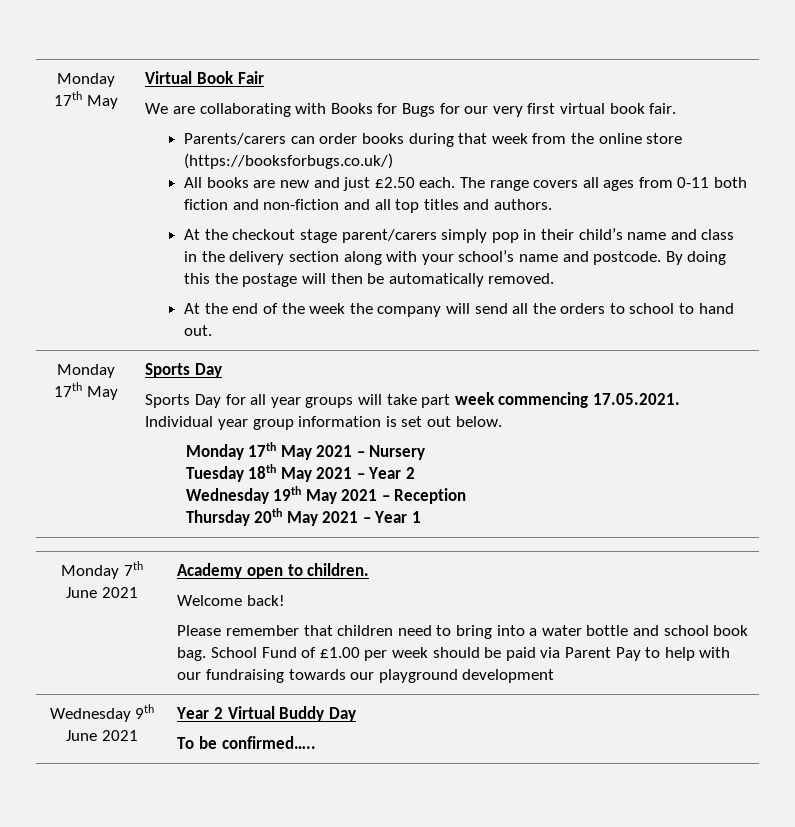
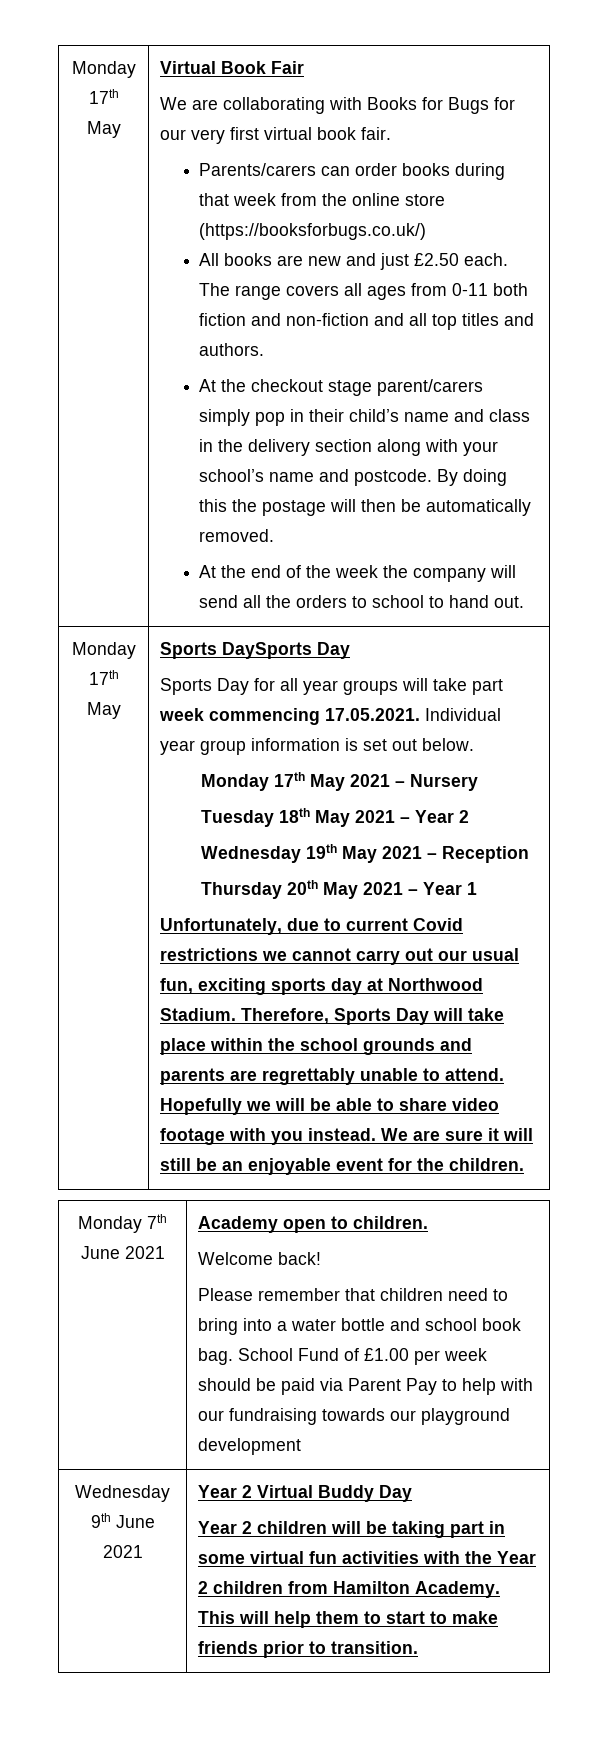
(191, 370) none -> [221,642,312,659] DaySports
(422, 517) none -> [159,918,463,935] [159,948,519,965] [159,978,483,995] [159,1008,504,1025] [159,1038,472,1055] [159,1068,504,1085] [159,1098,499,1115] [159,1128,533,1145] [159,1158,524,1175] // Unfortunately, due to current Covid restrictions we cannot carry out our usual fun, exciting sports day at Northwood Stadium. Therefore, Sports Day will take place within the school grounds and parents are regrettably unable to attend. Hopefully we will be able to share video footage with you instead. We are sure it will still be an enjoyable event for the children.
[177,736,316,749] To be confirmed….. -> [197,1521,505,1538] [197,1551,536,1564] [197,1581,500,1598] [197,1611,498,1628] [197,1641,418,1658] Year 2 children will be taking part in some virtual fun activities with the Year 2 children from Hamilton Academy. This will help them to start to make friends prior to transition.

